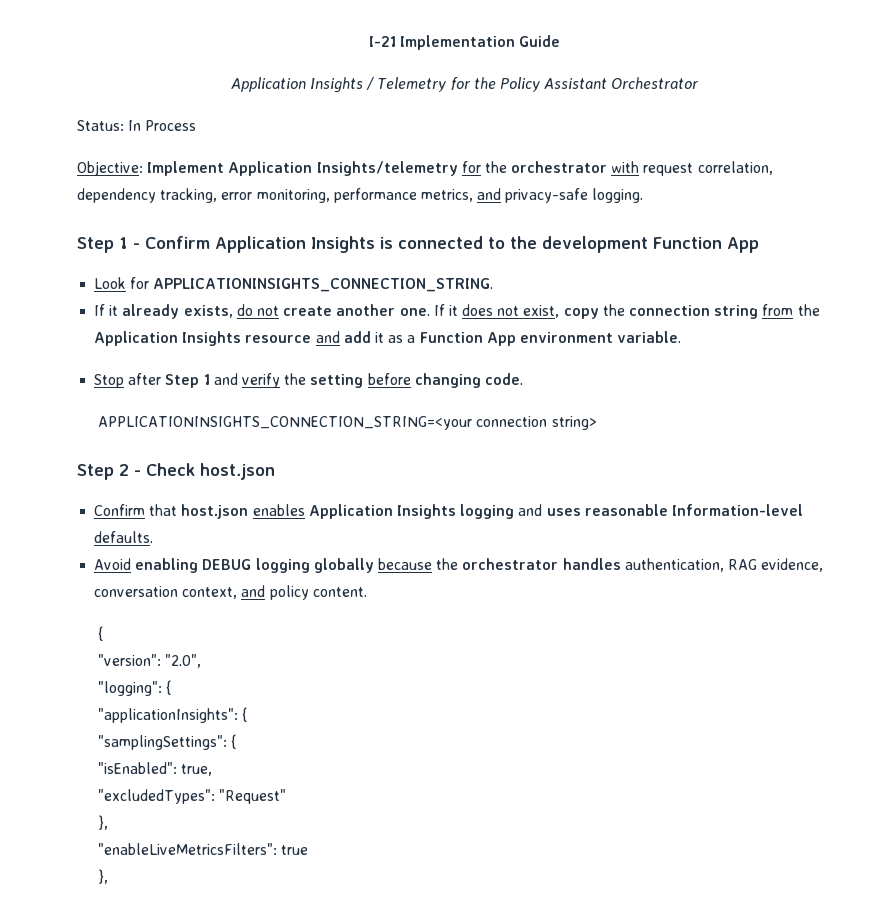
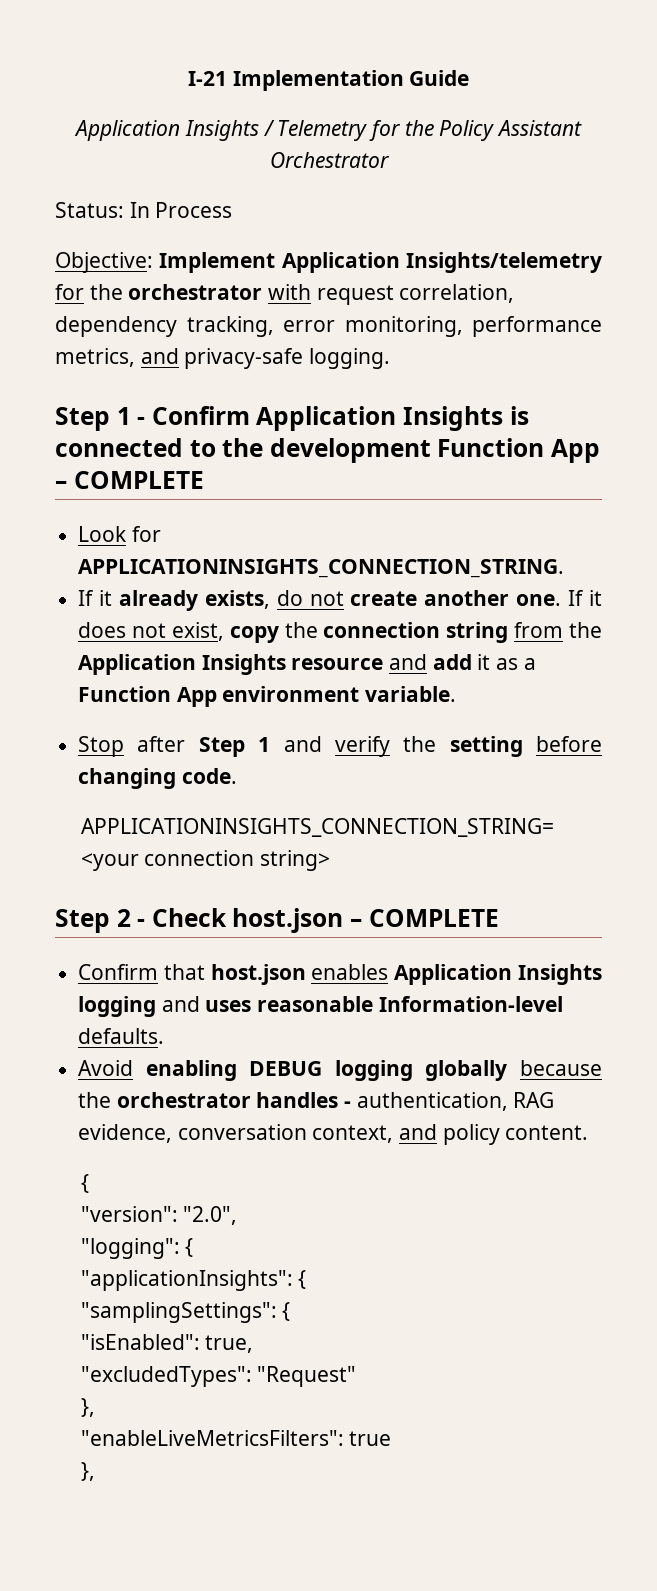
(759, 245) none -> [55,471,204,489] – COMPLETE
(275, 471) none -> [350,909,499,927] – COMPLETE
(621, 564) none -> [344,1101,352,1108] -

